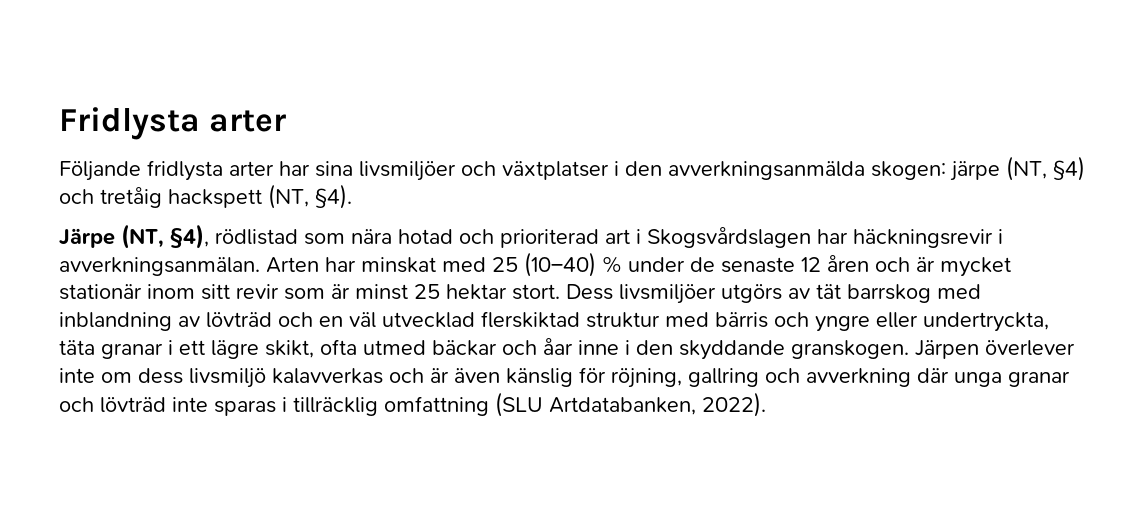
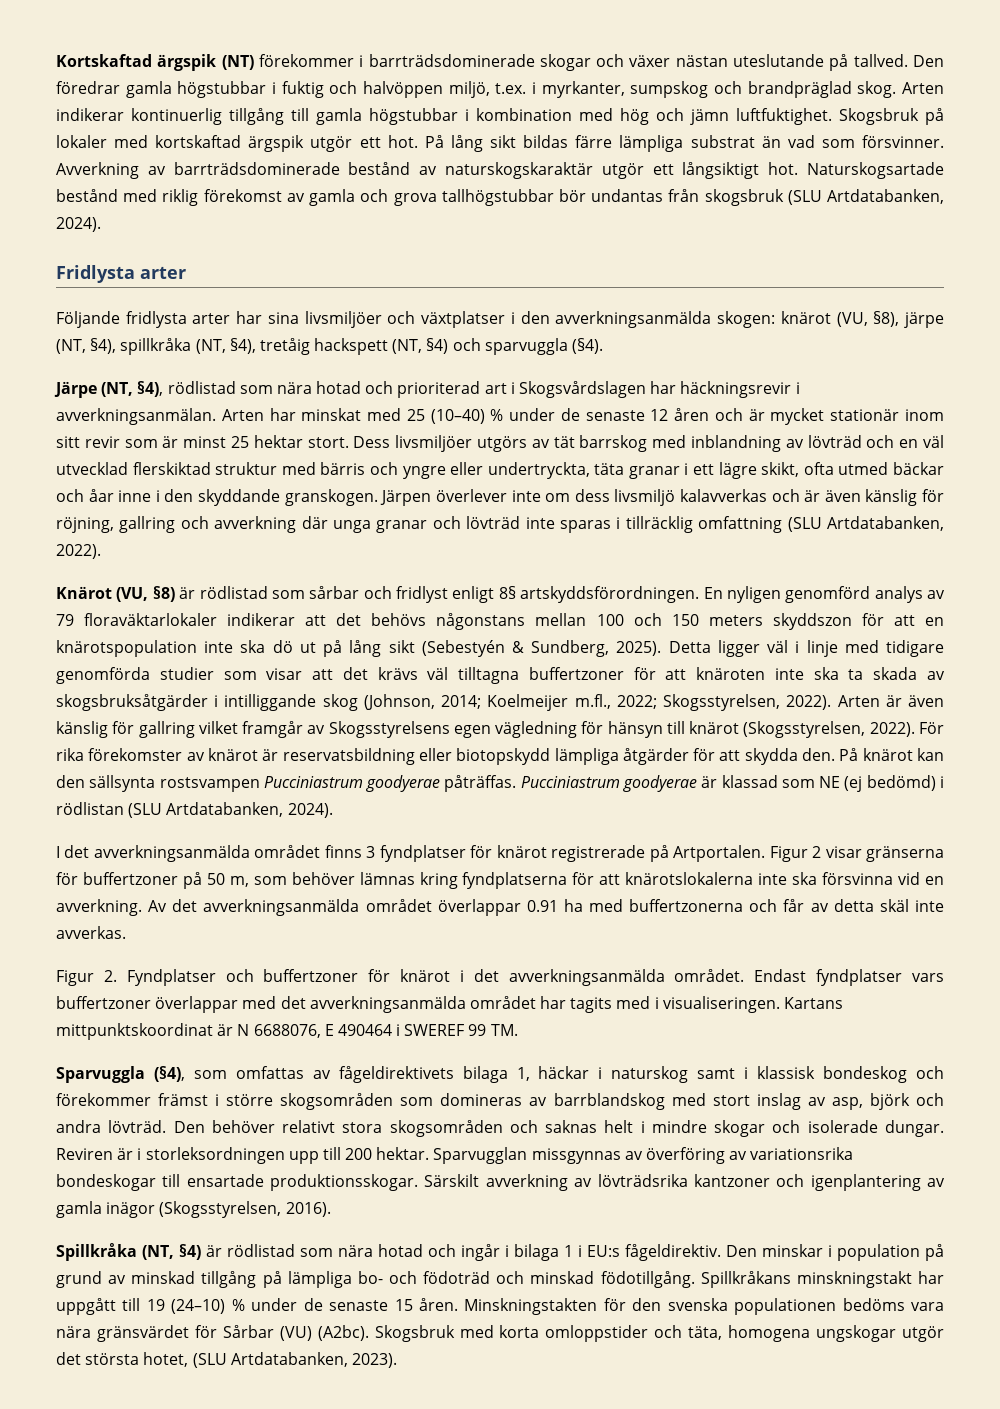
(59, 123) none -> [56,54,944,71] [56,81,944,98] [56,108,944,125] [56,135,945,152] [56,162,944,179] [56,189,944,206] [56,217,101,232] Kortskaftad ärgspik (NT) förekommer i barrträdsdominerade skogar och växer nästan uteslutande på tallved. Den föredrar gamla högstubbar i fuktig och halvöppen miljö, t.ex. i myrkanter, sumpskog och brandpräglad skog. Arten indikerar kontinuerlig tillgång till gamla högstubbar i kombination med hög och jämn luftfuktighet. Skogsbruk på lokaler med kortskaftad ärgspik utgör ett hot. På lång sikt bildas färre lämpliga substrat än vad som försvinner. Avverkning av barrträdsdominerade bestånd av naturskogskaraktär utgör ett långsiktigt hot. Naturskogsartade bestånd med riklig förekomst av gamla och grova tallhögstubbar bör undantas från skogsbruk (SLU Artdatabanken, 2024). //
[950,156,1085,181] [59,184,352,209] järpe (NT, §4) och tretåig hackspett (NT, §4). -> [780,311,945,328] [56,338,603,355] knärot (VU, §8), järpe (NT, §4), spillkråka (NT, §4), tretåig hackspett (NT, §4) och sparvuggla (§4).
(766, 404) none -> [56,586,945,603] [56,613,944,630] [56,640,944,657] [56,667,945,684] [56,694,944,711] [56,721,944,738] [56,748,944,765] [56,775,945,792] [56,802,333,818] [56,845,945,862] [56,872,945,889] [56,899,944,916] [56,926,126,939] [56,969,944,986] [56,996,844,1013] [56,1023,518,1040] [56,1066,944,1083] [56,1093,945,1110] [56,1120,944,1137] [56,1147,854,1164] [56,1174,945,1191] [56,1201,331,1218] [56,1243,945,1261] [56,1271,944,1288] [56,1298,944,1315] [56,1325,945,1342] [56,1352,397,1368] // Knärot (VU, §8) är rödlistad som sårbar och fridlyst enligt 8§ artskyddsförordningen. En nyligen genomförd analys av 79 floraväktarlokaler indikerar att det behövs någonstans mellan 100 och 150 meters skyddszon för att en knärotspopulation inte ska dö ut på lång sikt (Sebestyén & Sundberg, 2025). Detta ligger väl i linje med tidigare genomförda studier som visar att det krävs väl tilltagna buffertzoner för att knäroten inte ska ta skada av skogsbruksåtgärder i intilliggande skog (Johnson, 2014; Koelmeijer m.fl., 2022; Skogsstyrelsen, 2022). Arten är även känslig för gallring vilket framgår av Skogsstyrelsens egen vägledning för hänsyn till knärot (Skogsstyrelsen, 2022). För rika förekomster av knärot är reservatsbildning eller biotopskydd lämpliga åtgärder för att skydda den. På knärot kan den sällsynta rostsvampen Pucciniastrum goodyerae påträffas. Pucciniastrum goodyerae är klassad som NE (ej bedömd) i rödlistan (SLU Artdatabanken, 2024). // I det avverkningsanmälda området finns 3 fyndplatser för knärot registrerade på Artportalen. Figur 2 visar gränserna för buffertzoner på 50 m, som behöver lämnas kring fyndplatserna för att knärotslokalerna inte ska försvinna vid en avverkning. Av det avverkningsanmälda området överlappar 0.91 ha med buffertzonerna och får av detta skäl inte avverkas. // Figur 2. Fyndplatser och buffertzoner för knärot i det avverkningsanmälda området. Endast fyndplatser vars buffertzoner överlappar med det avverkningsanmälda området har tagits med i visualiseringen. Kartans mittpunktskoordinat är N 6688076, E 490464 i SWEREF 99 TM. // Sparvuggla (§4), som omfattas av fågeldirektivets bilaga 1, häckar i naturskog samt i klassisk bondeskog och förekommer främst i större skogsområden som domineras av barrblandskog med stort inslag av asp, björk och andra lövträd. Den behöver relativt stora skogsområden och saknas helt i mindre skogar och isolerade dungar. Reviren är i storleksordningen upp till 200 hektar. Sparvugglan missgynnas av överföring av variationsrika bondeskogar till ensartade produktionsskogar. Särskilt avverkning av lövträdsrika kantzoner och igenplantering av gamla inägor (Skogsstyrelsen, 2016). // Spillkråka (NT, §4) är rödlistad som nära hotad och ingår i bilaga 1 i EU:s fågeldirektiv. Den minskar i population på grund av minskad tillgång på lämpliga bo- och födoträd och minskad födotillgång. Spillkråkans minskningstakt har uppgått till 19 (24–10) % under de senaste 15 åren. Minskningstakten för den svenska populationen bedöms vara nära gränsvärdet för Sårbar (VU) (A2bc). Skogsbruk med korta omloppstider och täta, homogena ungskogar utgör det största hotet, (SLU Artdatabanken, 2023).

